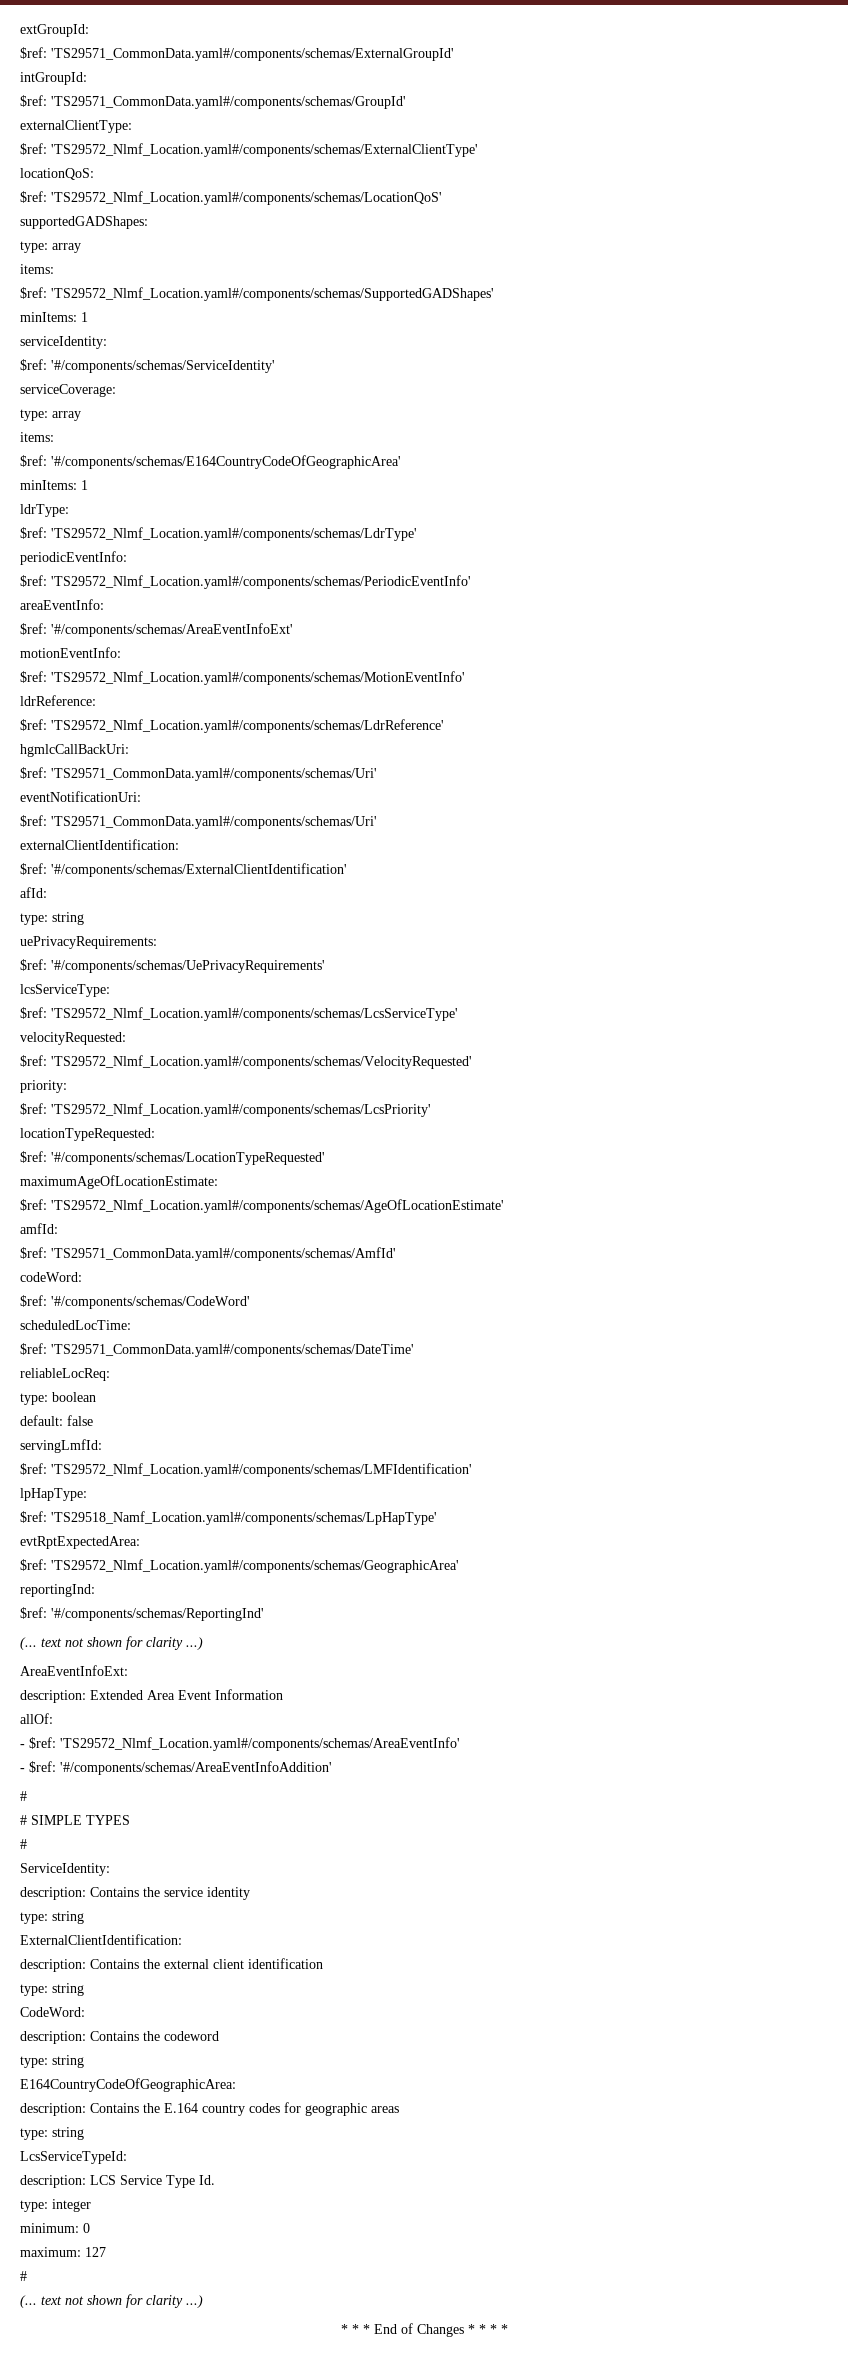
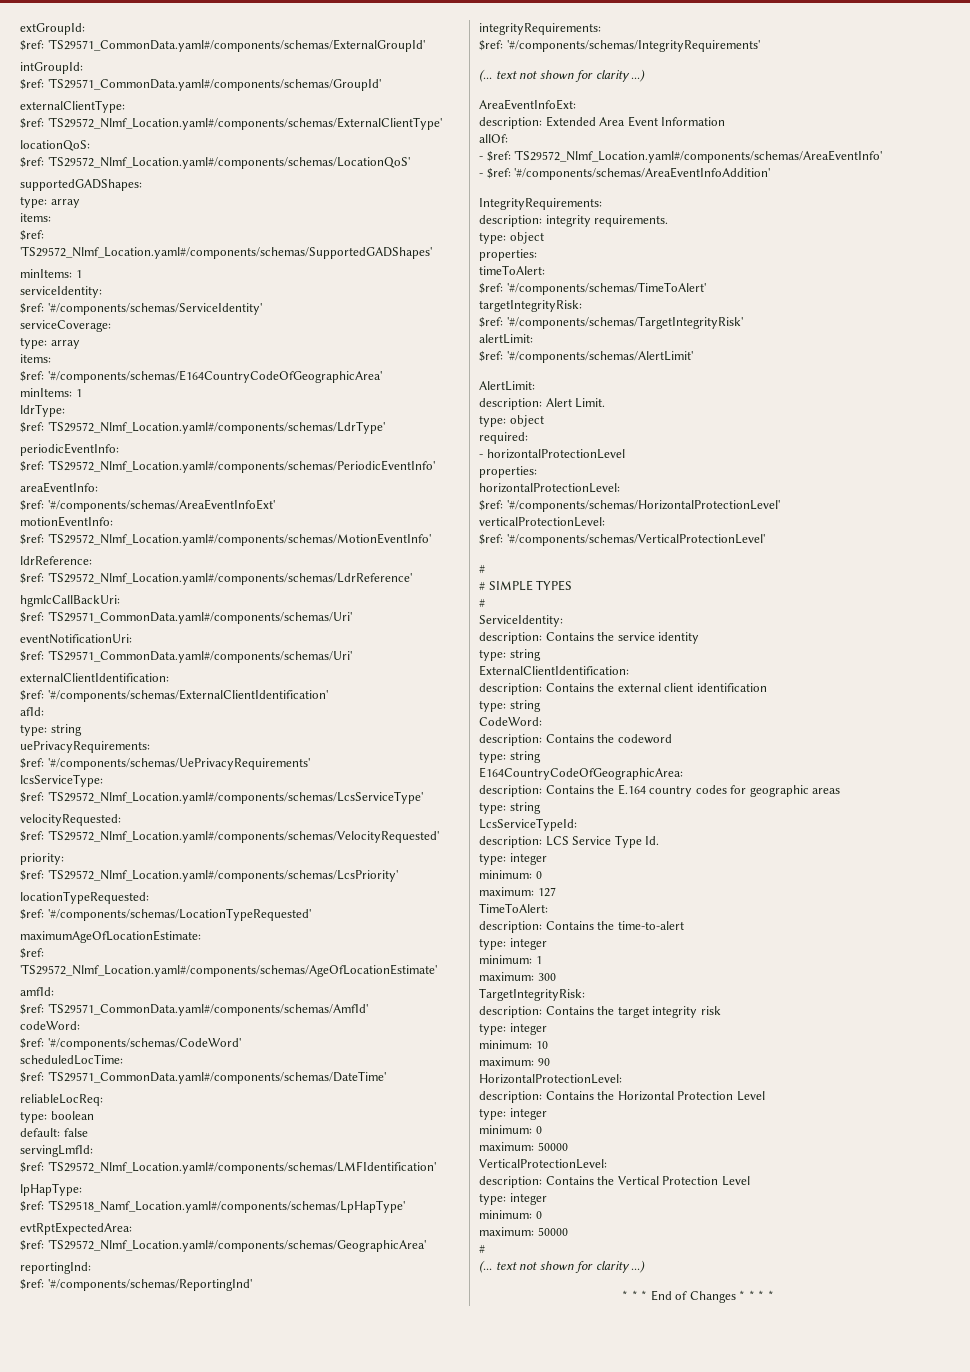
(264, 1614) none -> [479,23,601,35] [479,40,760,52] // integrityRequirements: // $ref: '#/components/schemas/IntegrityRequirements'
(332, 1768) none -> [479,198,602,210] [479,215,669,227] [479,232,544,244] [479,249,537,261] [479,265,545,275] [479,282,706,295] [479,300,582,312] [479,316,743,329] [479,334,533,344] [479,351,693,363] [479,381,535,391] [479,398,606,410] [479,415,544,427] [479,432,528,444] [479,449,625,459] [479,466,537,478] [479,483,620,493] [479,500,780,512] [479,517,605,527] [479,534,765,546] // IntegrityRequirements: // description: integrity requirements. // type: object // properties: // timeToAlert: // $ref: '#/components/schemas/TimeToAlert' // targetIntegrityRisk: // $ref: '#/components/schemas/TargetIntegrityRisk' // alertLimit: // $ref: '#/components/schemas/AlertLimit' // AlertLimit: // description: Alert Limit. // type: object // required: // - horizontalProtectionLevel // properties: // horizontalProtectionLevel: // $ref: '#/components/schemas/HorizontalProtectionLevel' // verticalProtectionLevel: // $ref: '#/components/schemas/VerticalProtectionLevel'
(106, 2252) none -> [479,903,548,913] [479,921,684,933] [479,938,547,950] [479,955,542,964] [479,972,556,981] [479,988,585,1001] [479,1006,721,1018] [479,1023,547,1035] [479,1040,548,1049] [479,1057,550,1066] [479,1074,622,1084] [479,1091,765,1103] [479,1108,547,1120] [479,1125,542,1134] [479,1142,568,1151] [479,1159,607,1169] [479,1176,750,1188] [479,1193,547,1205] [479,1210,542,1219] [479,1227,568,1236] // TimeToAlert: // description: Contains the time-to-alert // type: integer // minimum: 1 // maximum: 300 // TargetIntegrityRisk: // description: Contains the target integrity risk // type: integer // minimum: 10 // maximum: 90 // HorizontalProtectionLevel: // description: Contains the Horizontal Protection Level // type: integer // minimum: 0 // maximum: 50000 // VerticalProtectionLevel: // description: Contains the Vertical Protection Level // type: integer // minimum: 0 // maximum: 50000

